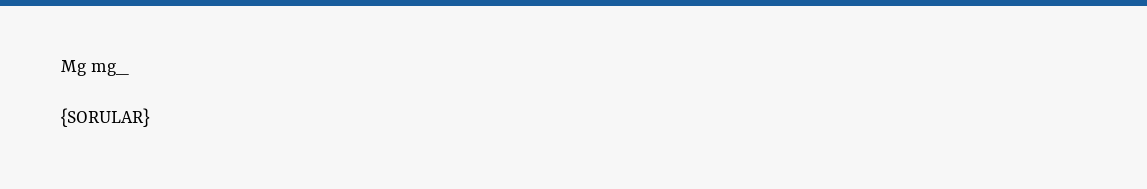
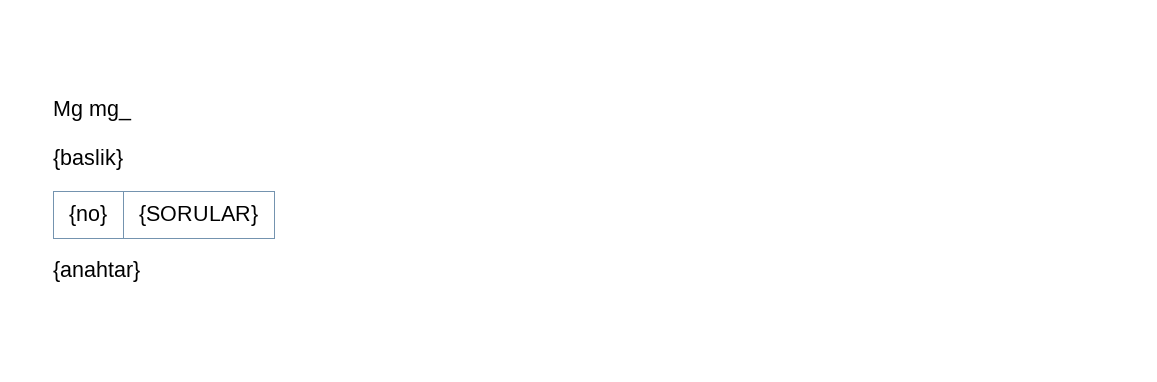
(130, 69) none -> [53,149,123,170] [68,205,107,226] {baslik} // {no} |
(150, 117) none -> [53,261,140,282] // {anahtar}

